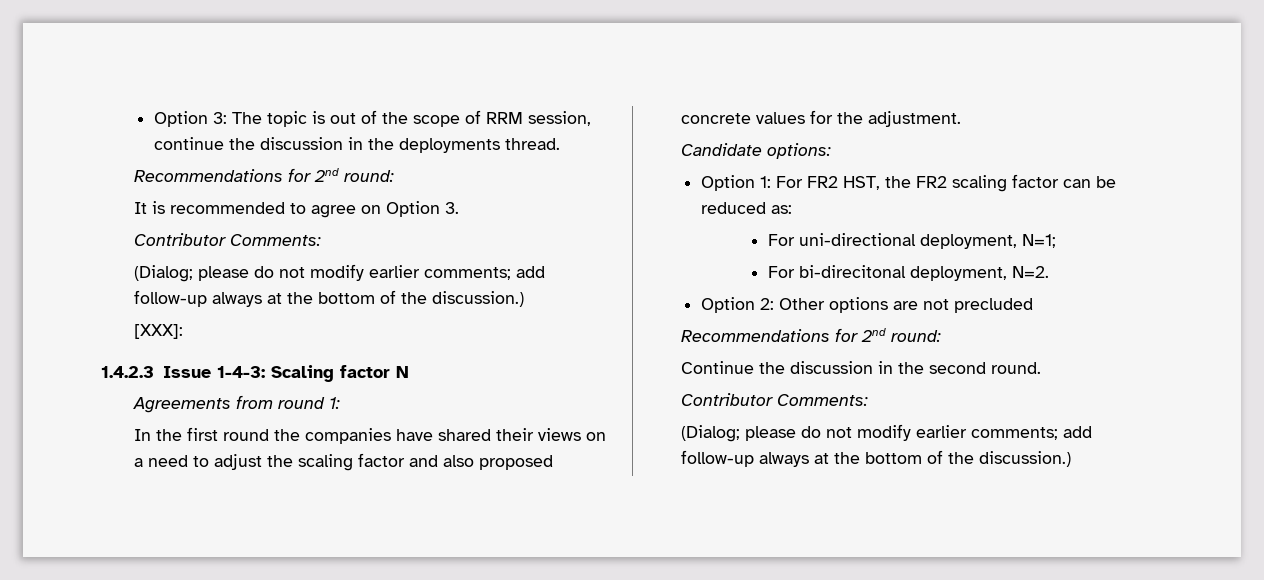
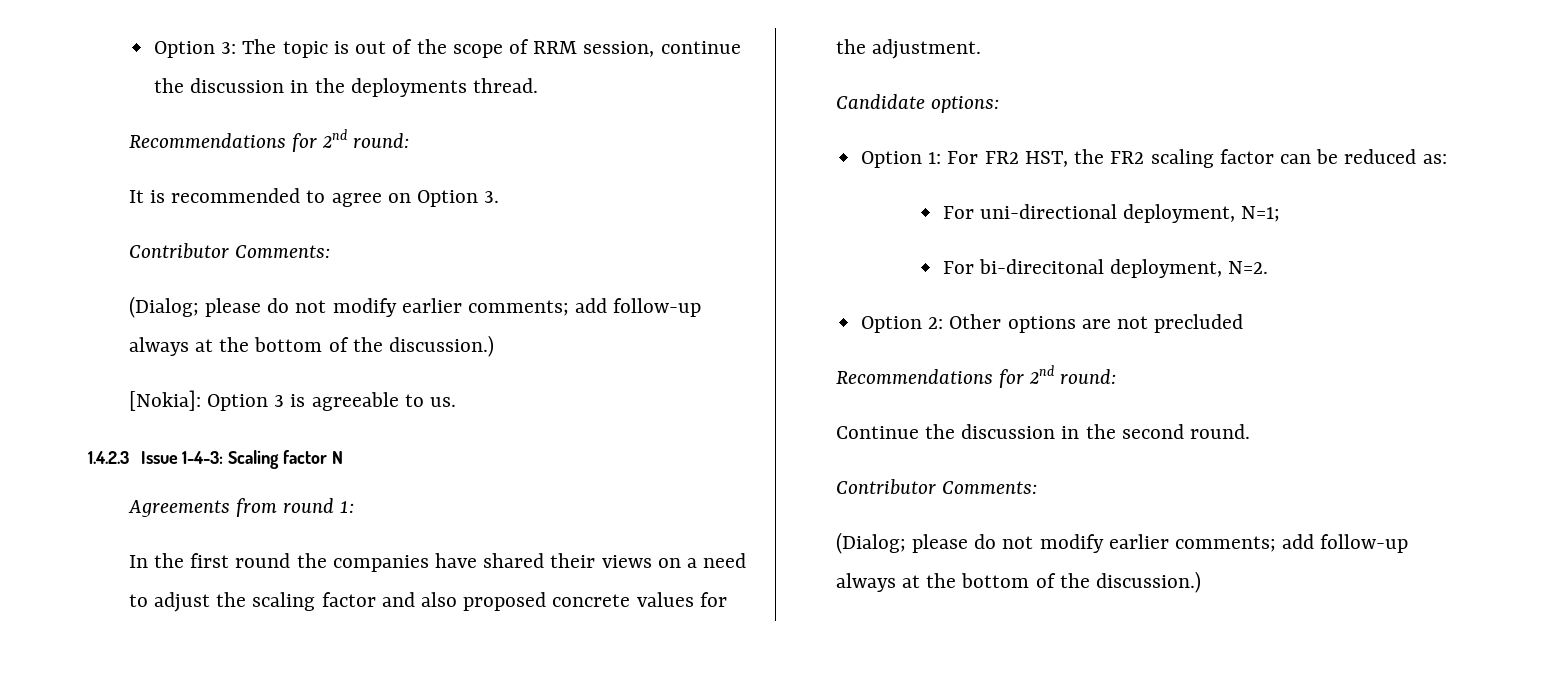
[134,324,184,339] [XXX]: -> [128,390,456,411] [Nokia]: Option 3 is agreeable to us.

